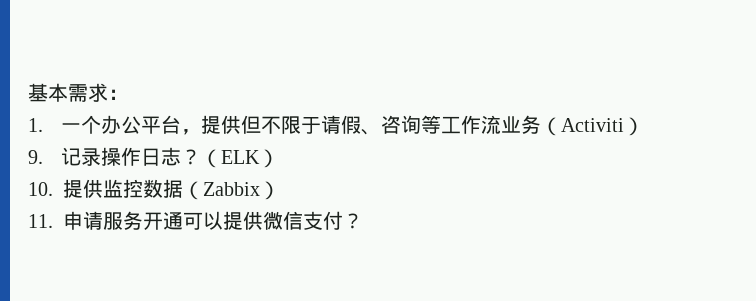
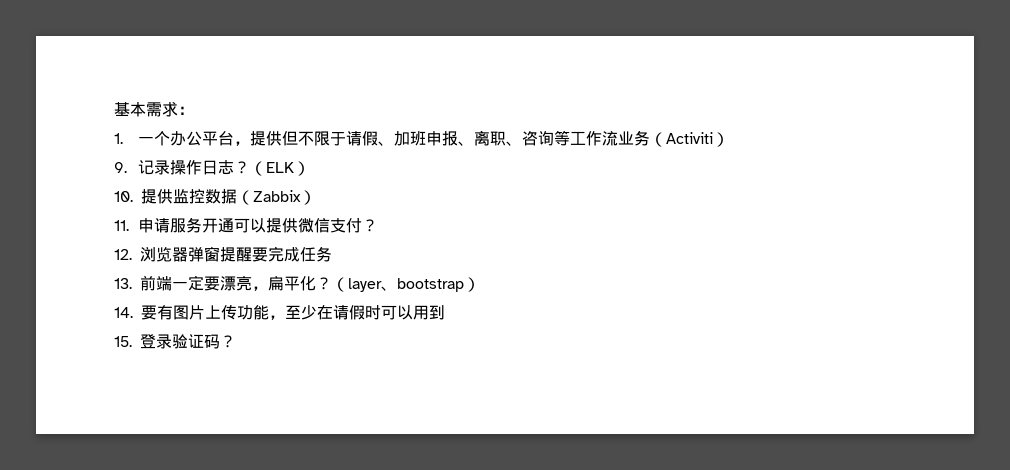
(382, 132) none -> [394,130,523,146] 加班申报、离职、
(363, 221) none -> [114,246,332,262] [114,275,480,292] [114,305,445,320] [114,334,236,349] // 12.浏览器弹窗提醒要完成任务 // 13.前端一定要漂亮，扁平化？（layer、bootstrap） // 14.要有图片上传功能，至少在请假时可以用到 // 15.登录验证码？

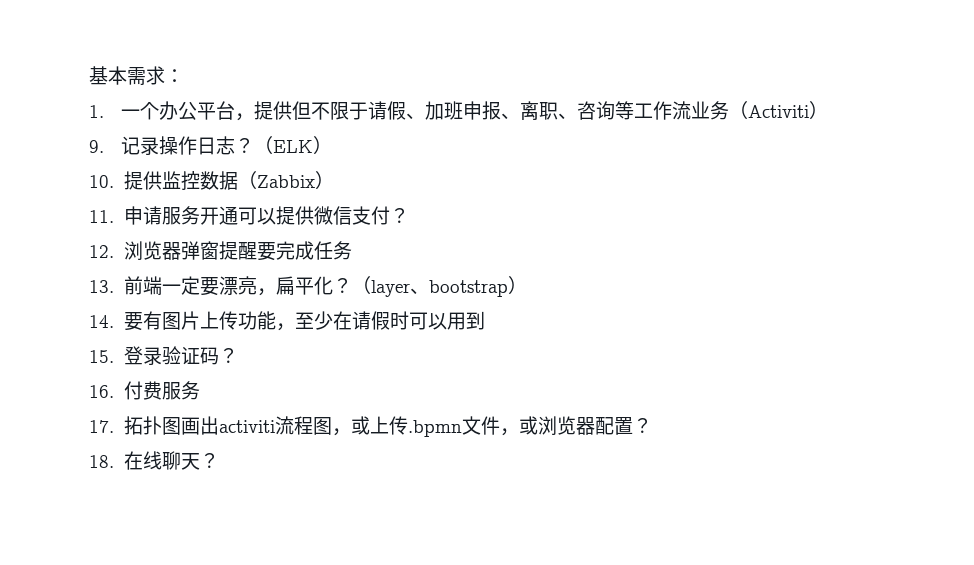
(236, 341) none -> [89,381,200,400] [89,416,652,437] [89,451,219,470] // 16.付费服务 // 17.拓扑图画出activiti流程图，或上传.bpmn文件，或浏览器配置？ // 18.在线聊天？

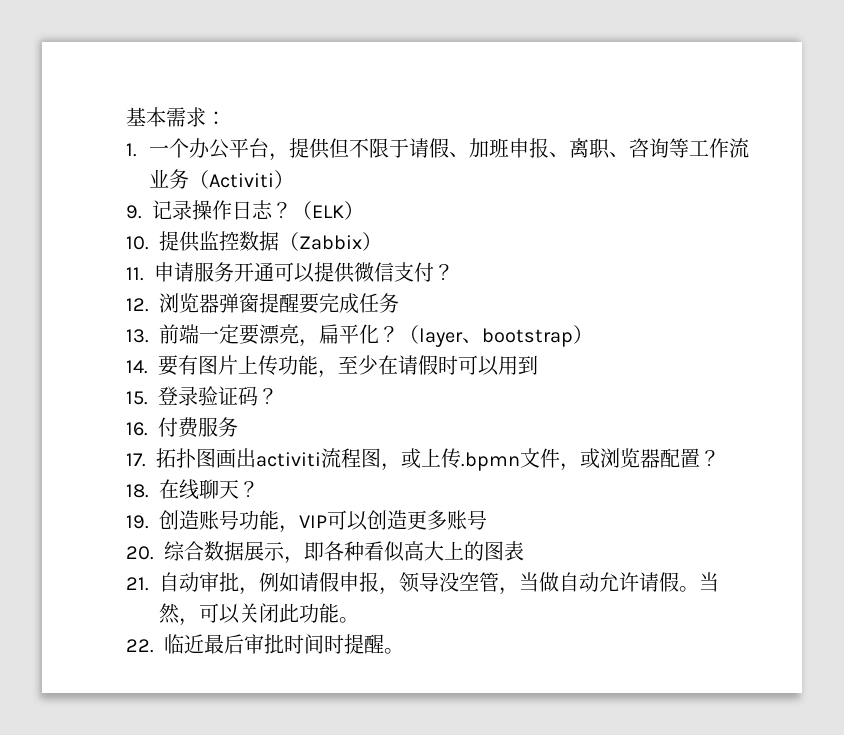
(219, 460) none -> [126,510,487,533] [126,541,524,564] [126,572,719,595] [159,603,359,626] [126,634,404,654] // 19.创造账号功能，VIP可以创造更多账号 // 20.综合数据展示，即各种看似高大上的图表 // 21.自动审批，例如请假申报，领导没空管，当做自动允许请假。当然，可以关闭此功能。 // 22.临近最后审批时间时提醒。

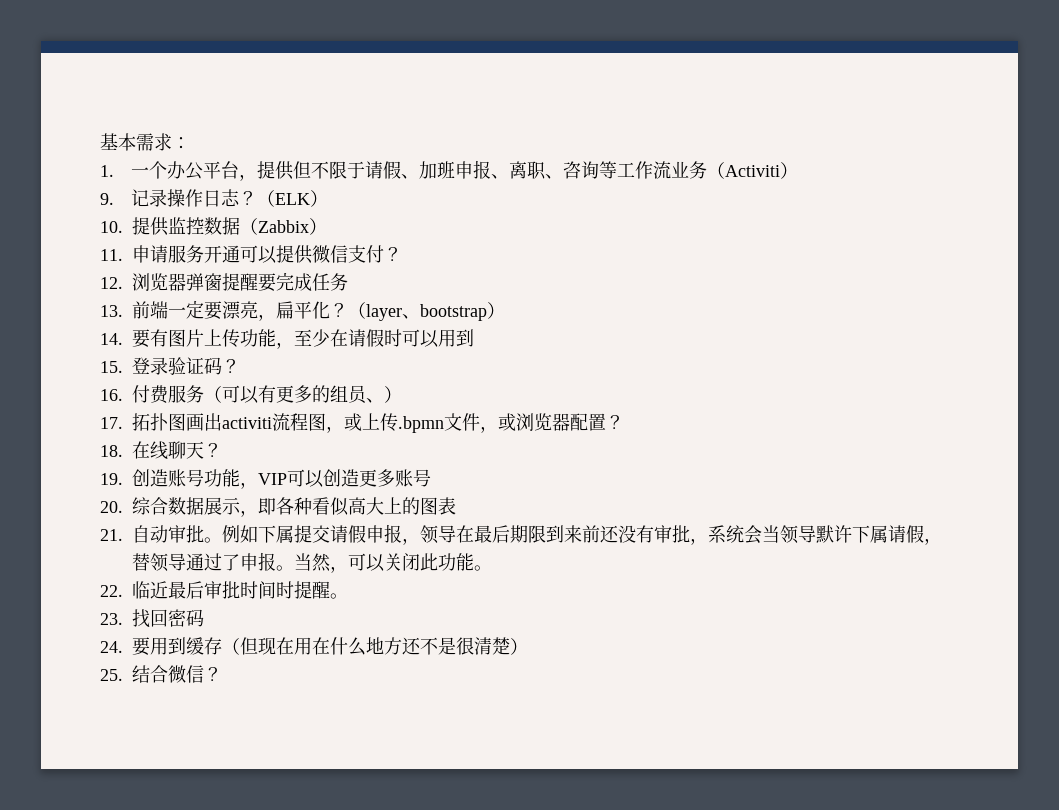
(238, 427) none -> [204,385,402,404] （可以有更多的组员、）
[239,572,679,595] ，例如请假申报，领导没空管，当做自动允许请假 -> [204,524,942,545] [132,552,276,572] 。例如下属提交请假申报，领导在最后期限到来前还没有审批，系统会当领导默许下属请假，替领导通过了申报
(404, 651) none -> [100,609,204,628] [100,637,528,656] [100,665,222,683] // 23.找回密码 // 24.要用到缓存（但现在用在什么地方还不是很清楚） // 25.结合微信？

